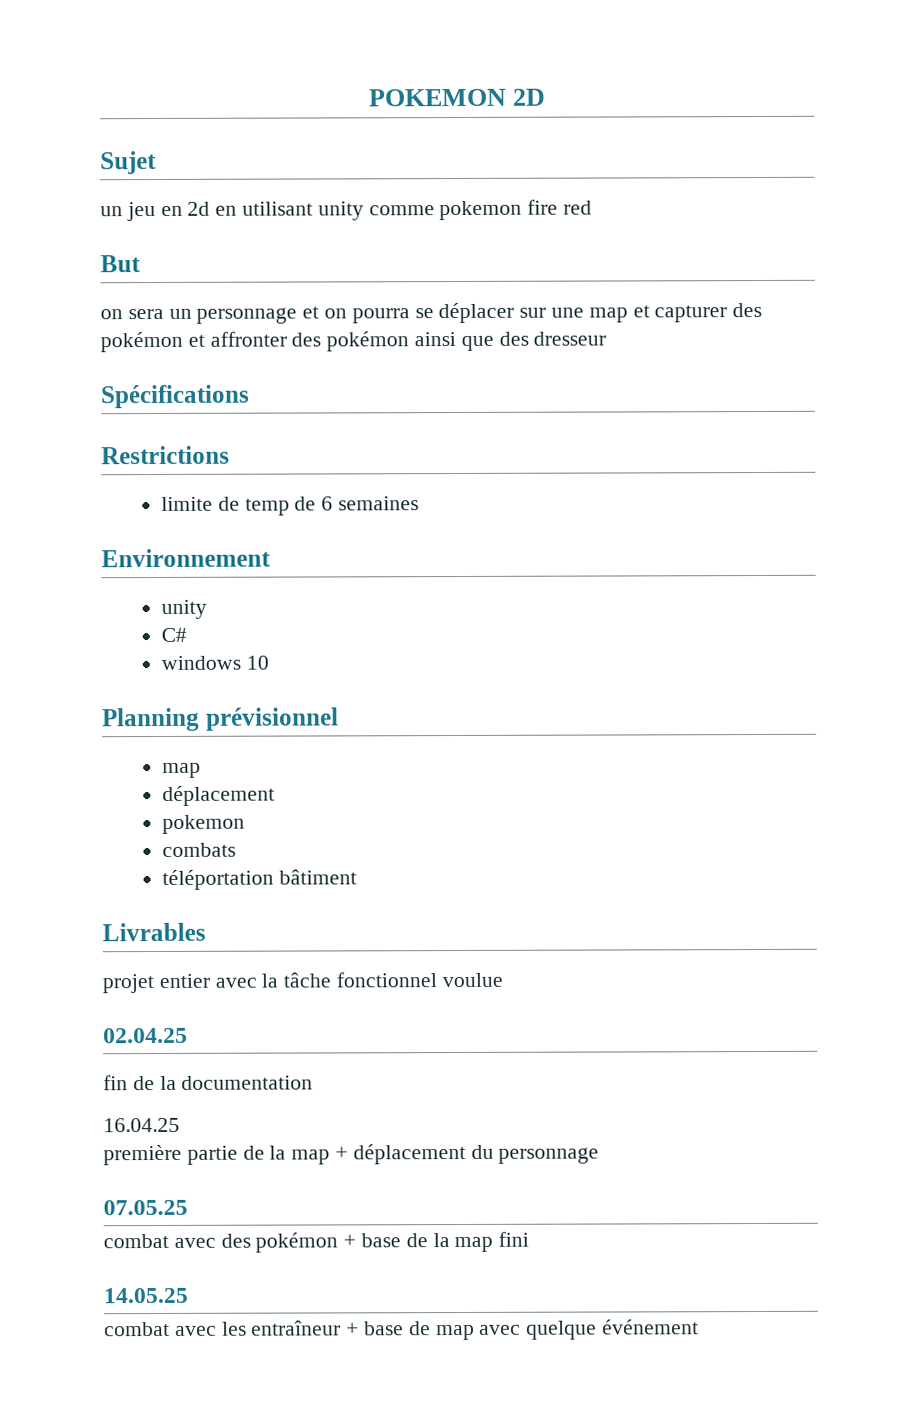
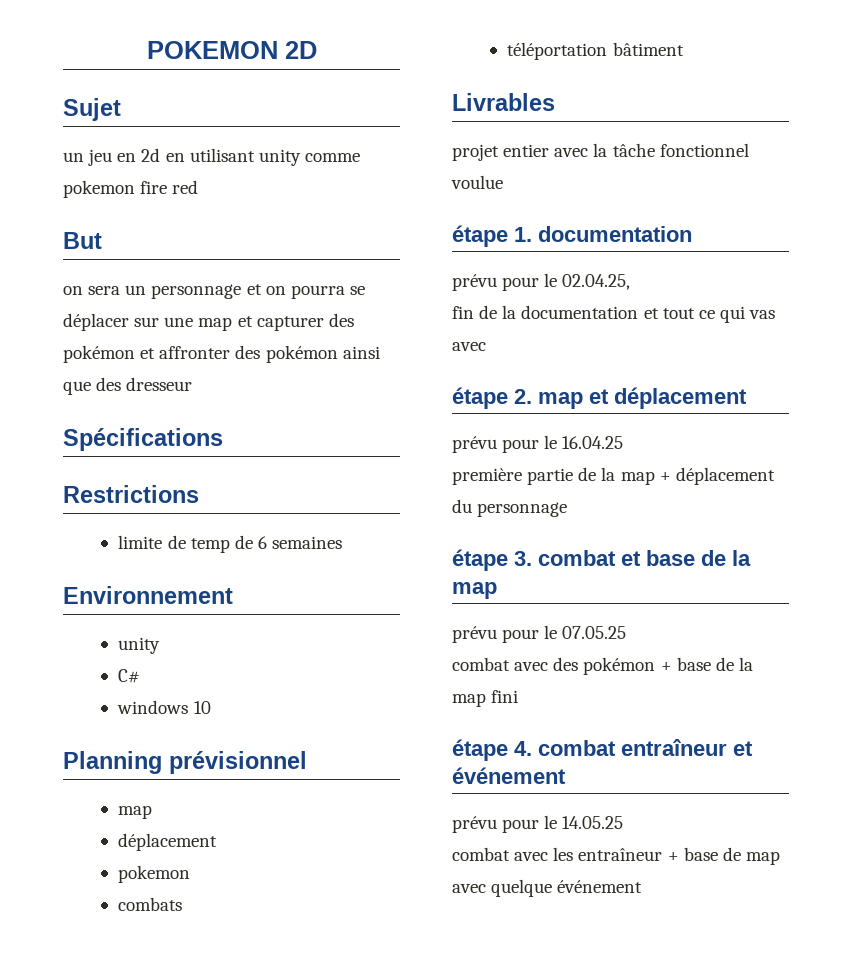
[103,1027,188,1044] [103,1075,314,1091] 02.04.25 // fin de la documentation // -> [452,225,692,247] [452,273,631,291] [452,305,776,323] [452,342,486,351] [452,387,747,409] [452,435,558,453] étape 1. documentation // prévu pour le 02.04.25, // fin de la documentation et tout ce qui vas avec // étape 2. map et déplacement // prévu pour le
(600, 1155) none -> [452,549,751,571] [452,582,497,599] [452,625,558,643] étape 3. combat et base de la map // prévu pour le
(530, 1239) none -> [452,739,753,761] [452,767,566,784] [452,815,558,833] étape 4. combat entraîneur et événement // prévu pour le

